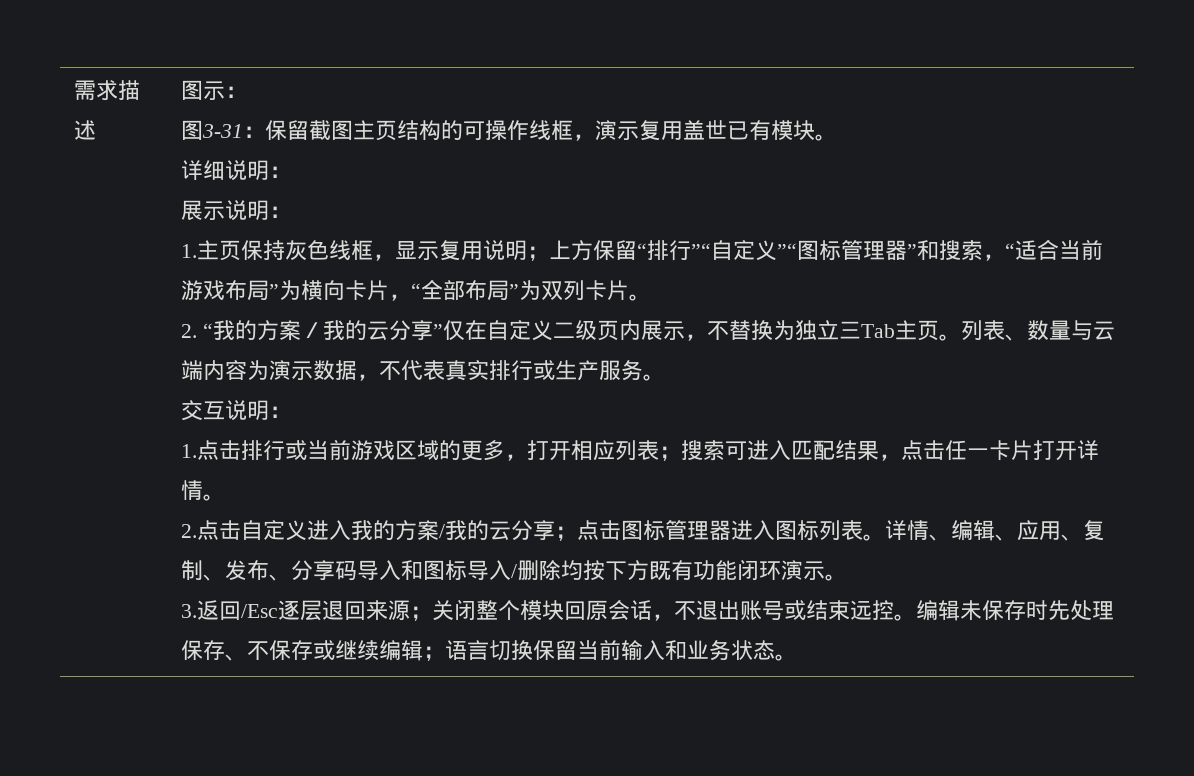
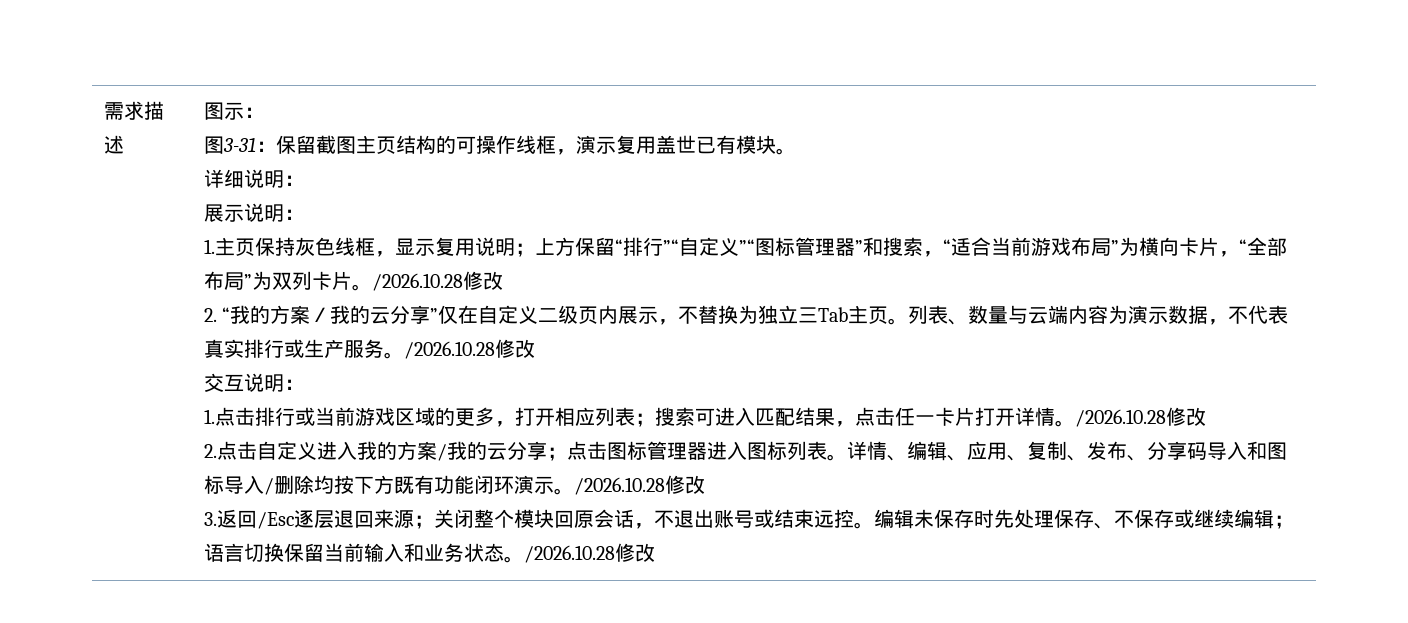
(651, 297) none -> [371,271,503,291] /2026.10.28修改
(665, 377) none -> [403,339,535,359] /2026.10.28修改
(225, 497) none -> [1074,407,1206,427] /2026.10.28修改
(847, 577) none -> [573,475,705,495] /2026.10.28修改
(797, 657) none -> [523,543,655,563] /2026.10.28修改

